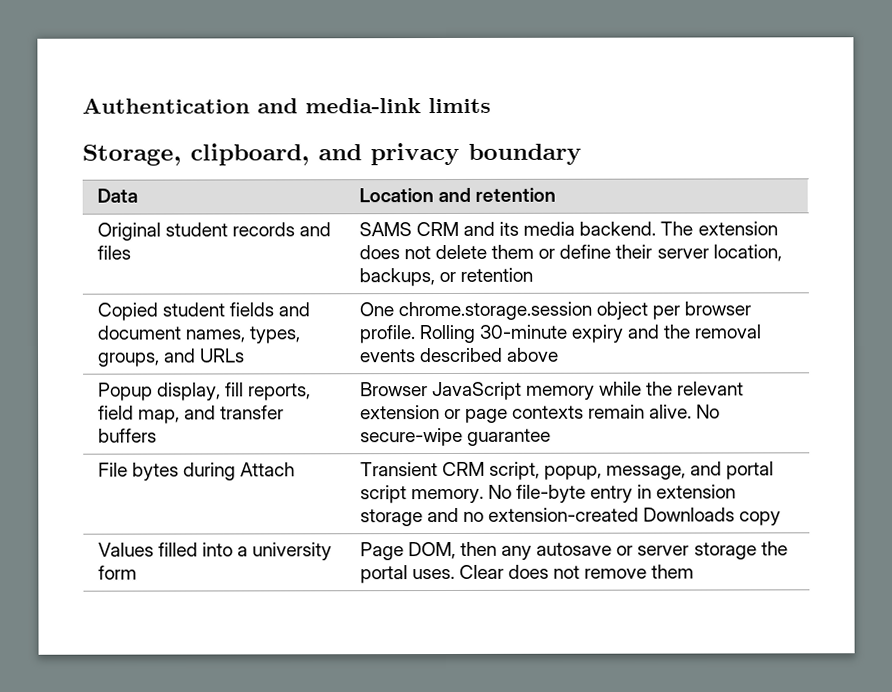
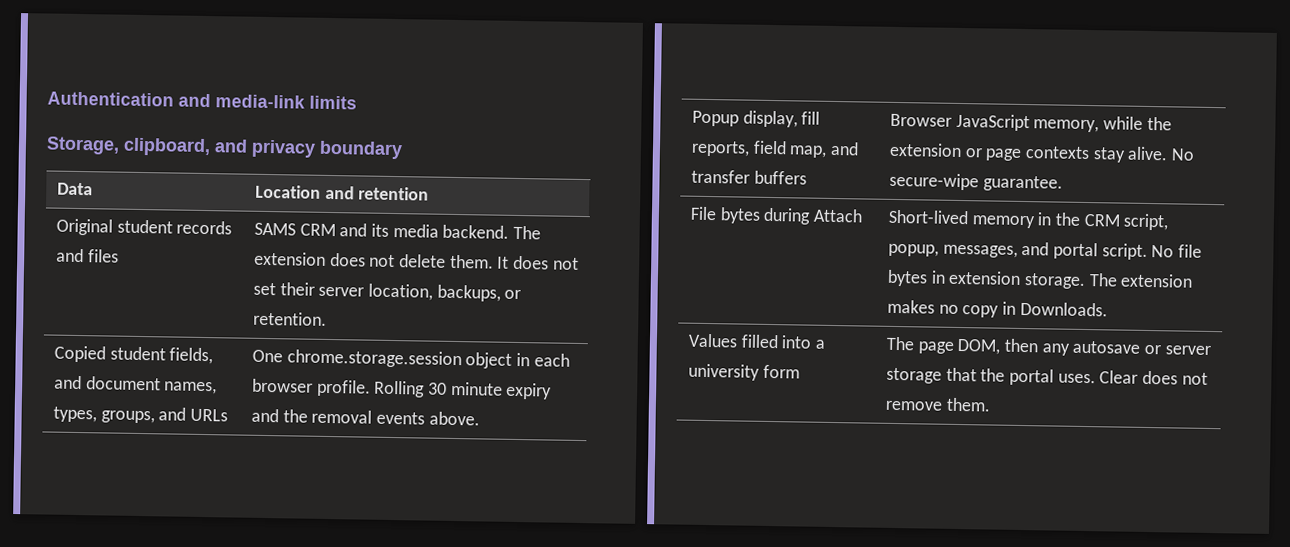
[491,244,612,259] them or define -> [449,254,579,270] [252,282,276,296] them. It does not set
[459,267,533,282] retention -> [252,311,327,326] retention.
[228,302,274,317] fields -> [169,347,214,365] fields,
[652,305,681,320] per -> [515,352,570,367] in each
[478,324,567,339] 30-minute -> [427,381,503,396] 30 minute
[419,347,559,363] described above -> [428,411,480,426] above.
[525,385,595,400] memory -> [1033,119,1100,133] memory,
[677,381,745,396] relevant -> (1172, 123) none
[588,404,646,419] remain -> [1092,147,1126,163] stay
[466,428,551,446] guarantee -> [982,175,1063,192] guarantee.
[359,462,438,477] Transient -> [887,209,1081,229] Short-lived memory in the
[606,465,687,480] message, -> [942,244,1018,258] messages,
[359,484,737,504] [359,507,736,527] script memory. No file-byte entry in extension storage and no extension-created Downloads -> [1101,243,1203,260] [886,269,1194,289] [886,299,959,314] script. No file bytes in extension storage. The extension makes no
(782, 518) none -> [1001,301,1108,317] in Downloads.
[359,542,404,561] Page -> [885,336,954,354] The page
(757, 551) none -> [945,367,977,382] that
[651,564,695,579] them -> [945,397,991,412] them.

